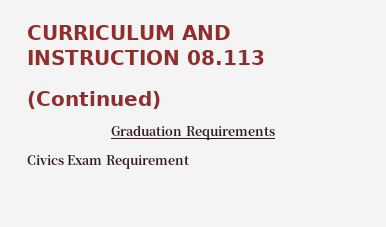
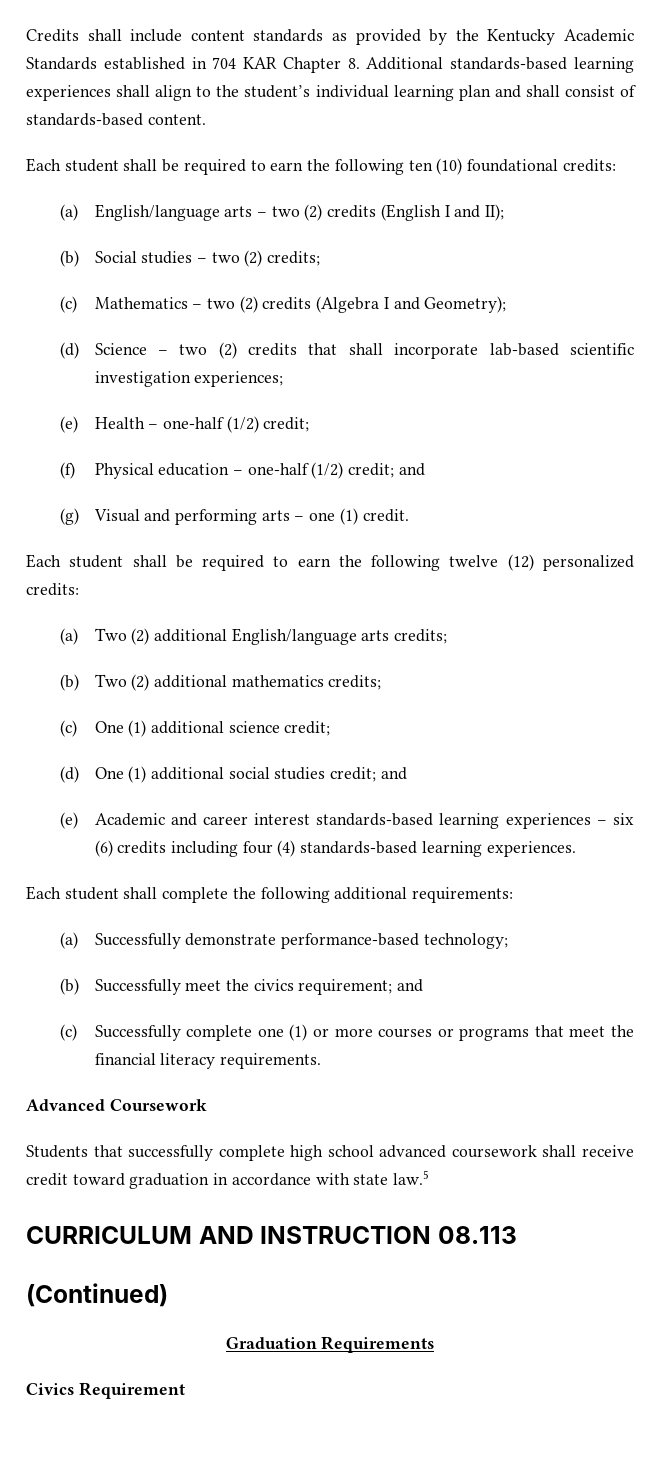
(27, 32) none -> [26,29,635,45] [26,57,634,73] [26,85,636,101] [26,113,206,126] [26,158,616,175] [60,204,505,221] [60,250,321,267] [60,296,507,313] [60,342,634,359] [94,371,284,387] [60,416,310,433] [60,462,425,479] [60,508,409,525] [26,554,634,571] [26,583,79,596] [60,628,448,645] [60,674,382,691] [60,720,331,737] [60,766,407,783] [60,812,635,829] [94,840,576,857] [26,886,514,903] [60,932,508,949] [60,978,424,995] [60,1024,635,1041] [94,1053,322,1069] [26,1099,207,1111] [26,1145,634,1161] [26,1170,430,1189] Credits shall include content standards as provided by the Kentucky Academic Standards established in 704 KAR Chapter 8. Additional standards-based learning experiences shall align to the student’s individual learning plan and shall consist of standards-based content. // Each student shall be required to earn the following ten (10) foundational credits: // (a) English/language arts – two (2) credits (English I and II); // (b) Social studies – two (2) credits; // (c) Mathematics – two (2) credits (Algebra I and Geometry); // (d) Science – two (2) credits that shall incorporate lab-based scientific investigation experiences; // (e) Health – one-half (1/2) credit; // (f) Physical education – one-half (1/2) credit; and // (g) Visual and performing arts – one (1) credit. // Each student shall be required to earn the following twelve (12) personalized credits: // (a) Two (2) additional English/language arts credits; // (b) Two (2) additional mathematics credits; // (c) One (1) additional science credit; // (d) One (1) additional social studies credit; and // (e) Academic and career interest standards-based learning experiences – six (6) credits including four (4) standards-based learning experiences. // Each student shall complete the following additional requirements: // (a) Successfully demonstrate performance-based technology; // (b) Successfully meet the civics requirement; and // (c) Successfully complete one (1) or more courses or programs that meet the financial literacy requirements. // Advanced Coursework // Students that successfully complete high school advanced coursework shall receive credit toward graduation in accordance with state law.5 //
[67,155,103,165] Exam -> (74, 1389) none

